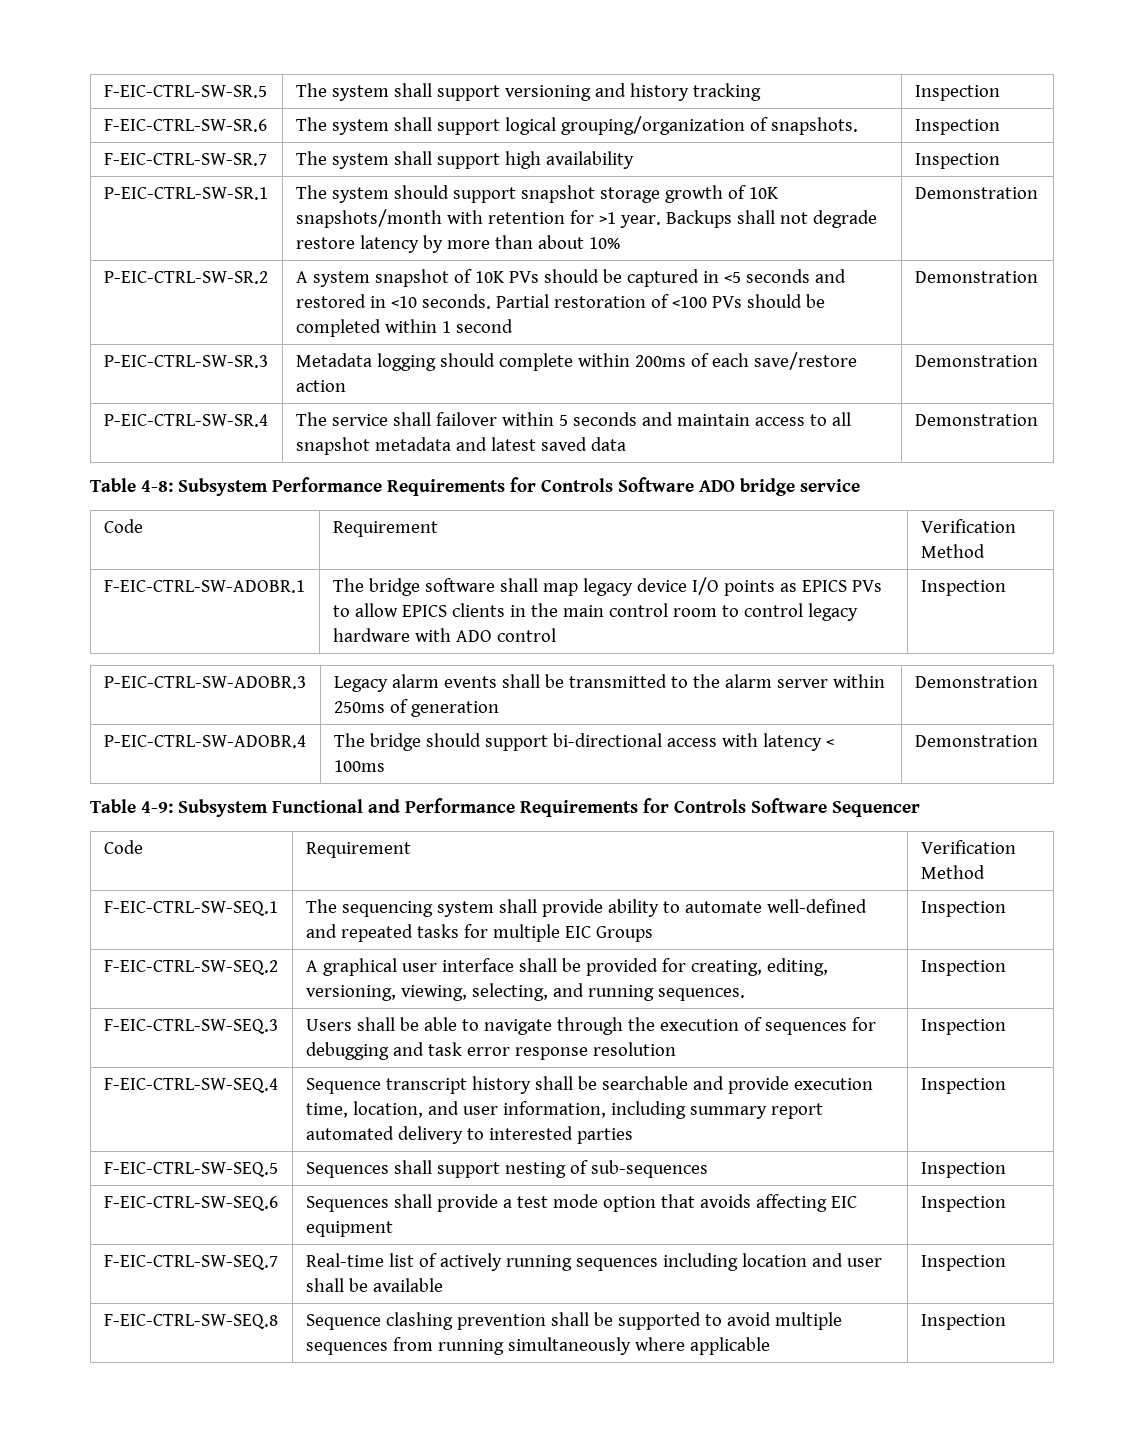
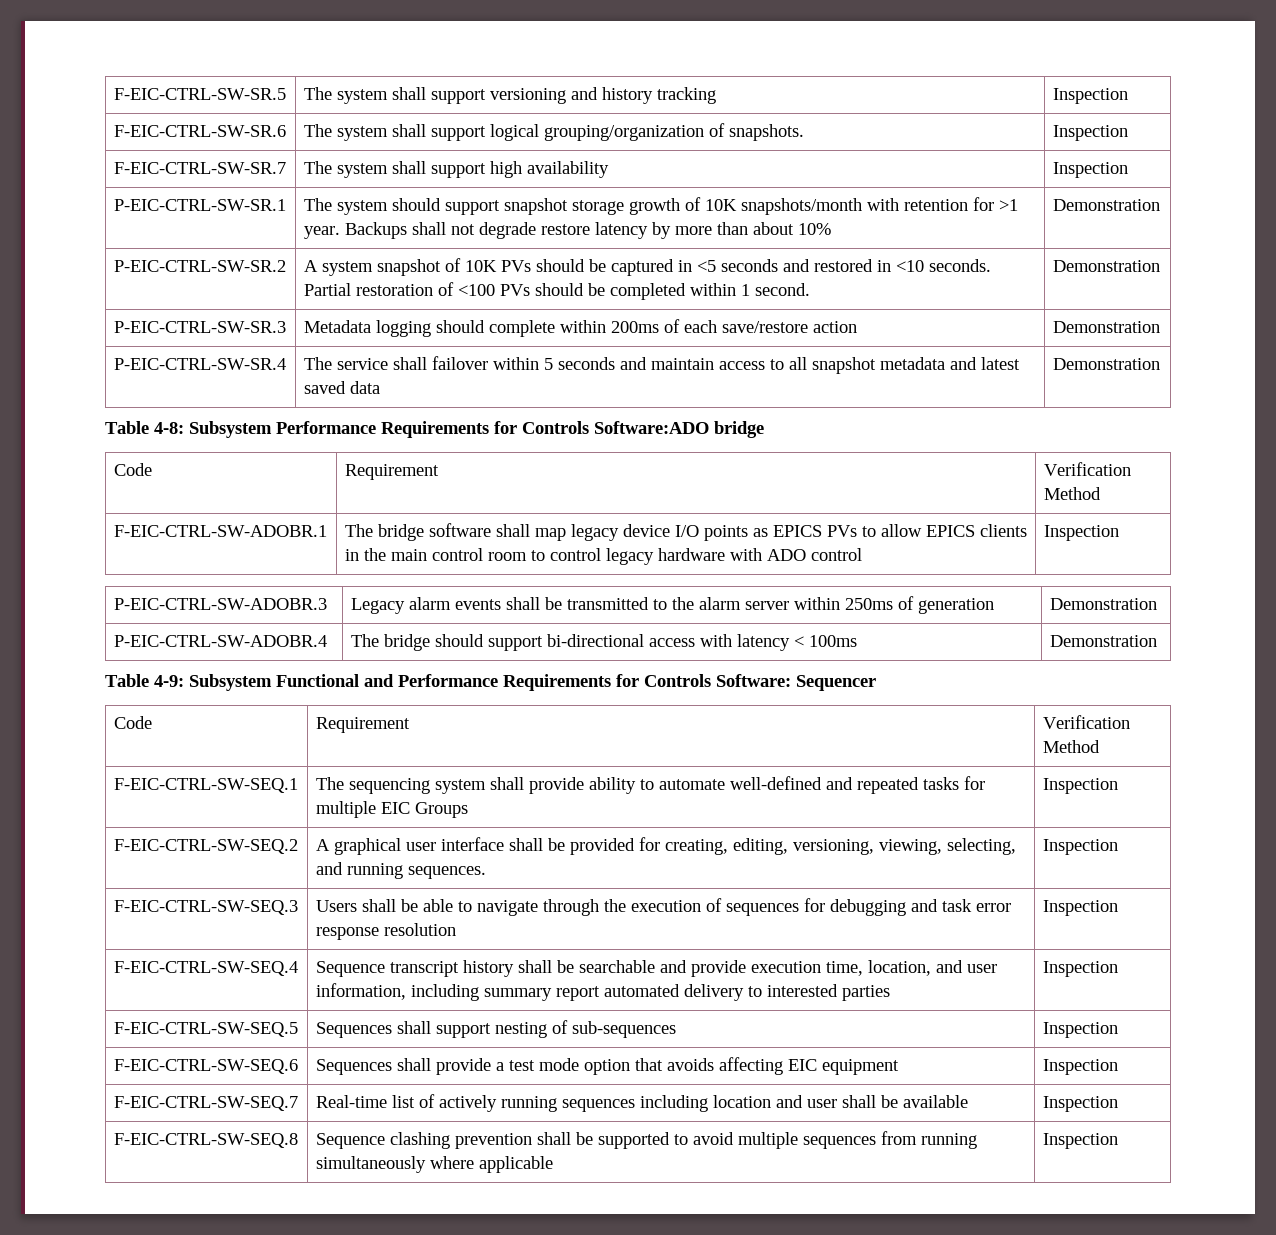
[455,319,513,333] second -> [754,283,810,296] second.
[617,477,860,496] Software ADO bridge service -> [594,421,764,438] Software:ADO bridge
[750,798,827,813] Software -> [716,674,791,687] Software:

